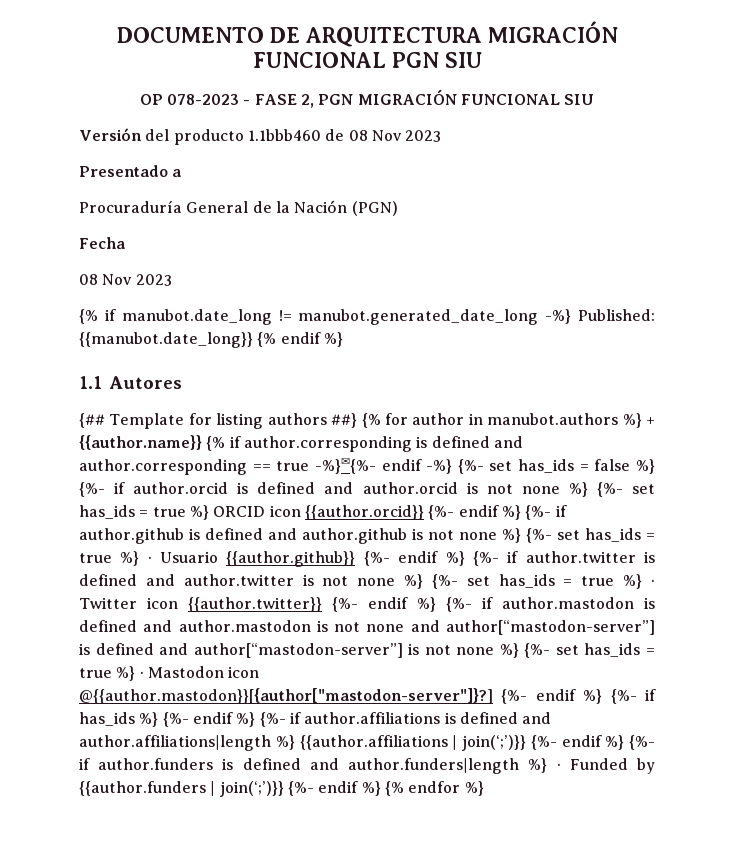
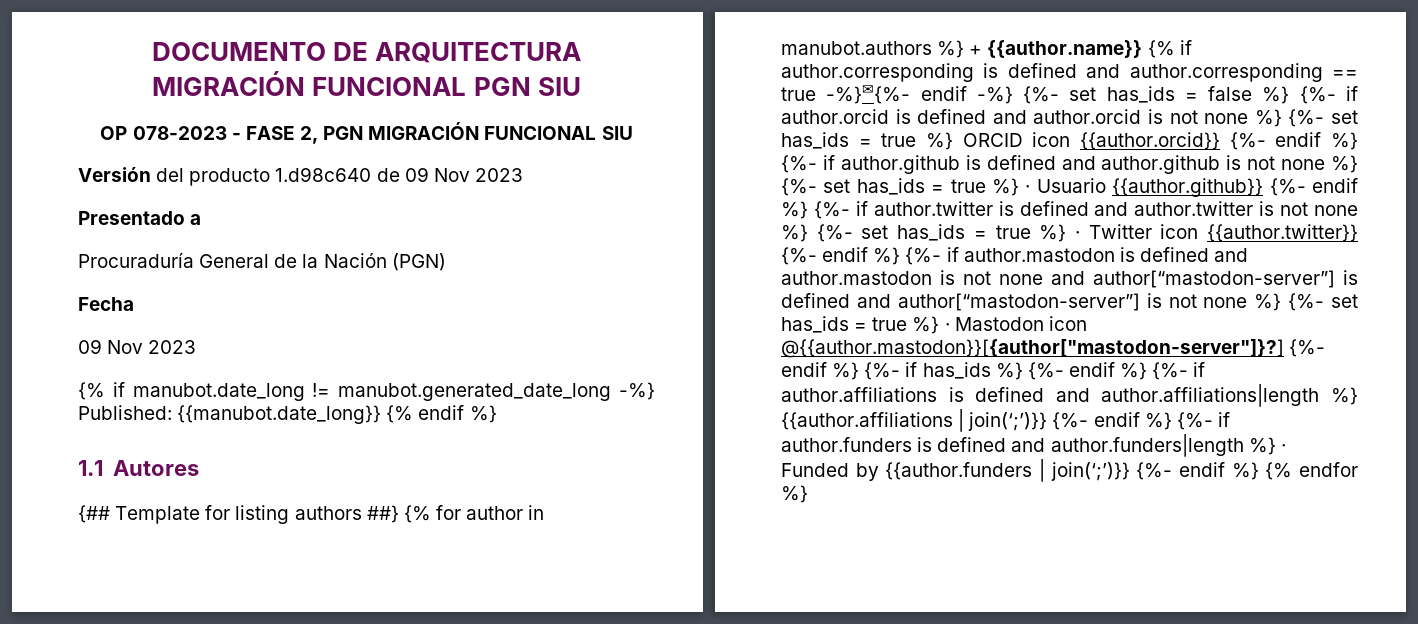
[247,129,368,141] 1.1bbb460 de 08 -> [275,167,429,182] 1.d98c640 de 09
[79,274,98,285] 08 -> [78,339,102,354] 09

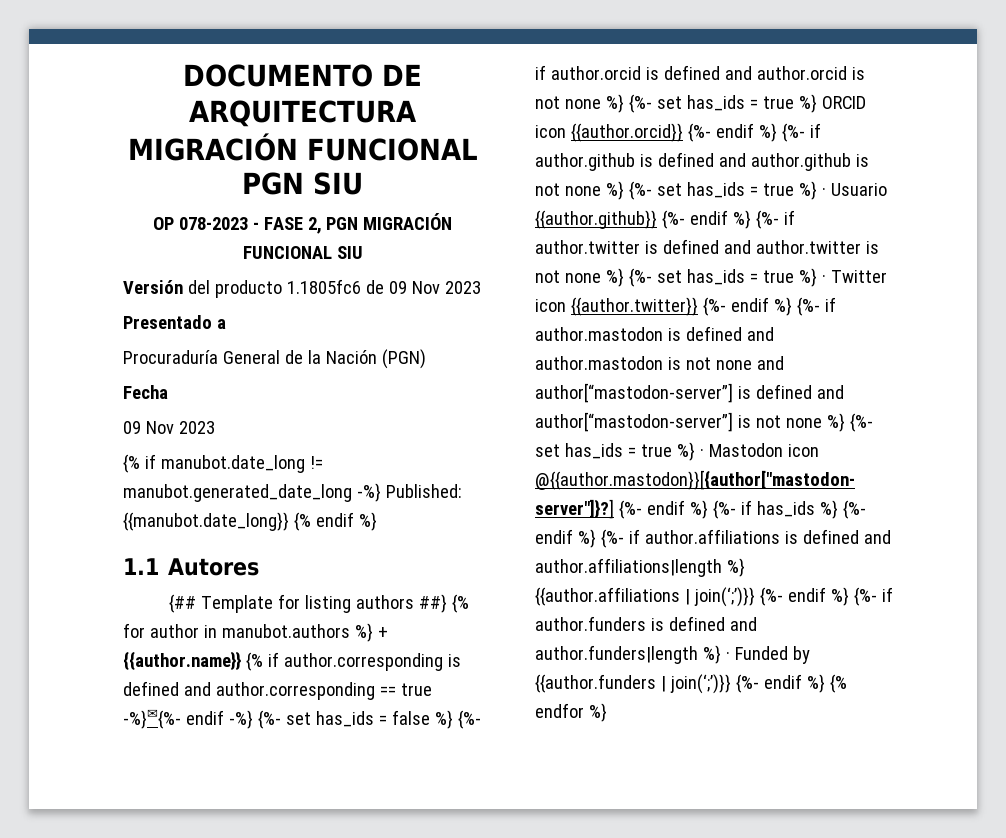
[275,167,372,182] 1.d98c640 -> [286,279,361,294] 1.1805fc6

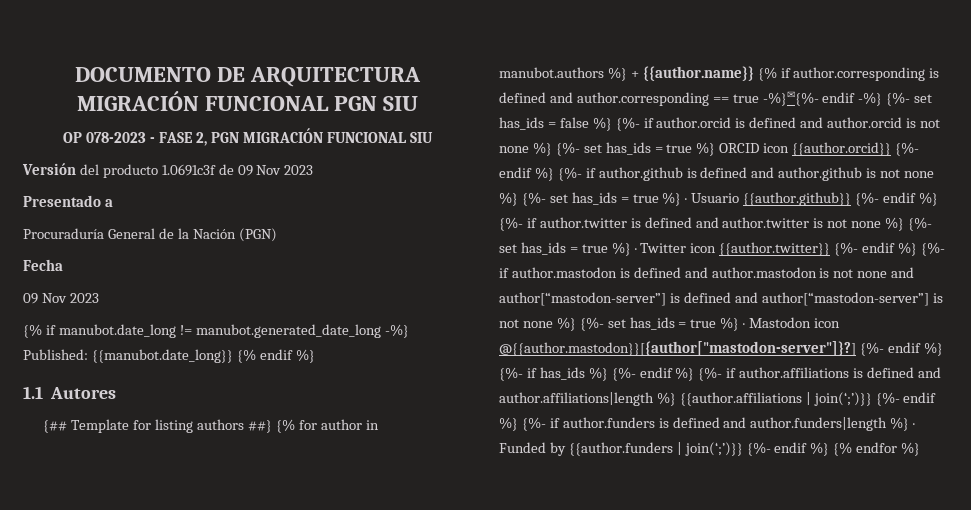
[286,279,361,294] 1.1805fc6 -> [161,164,216,176] 1.0691c3f

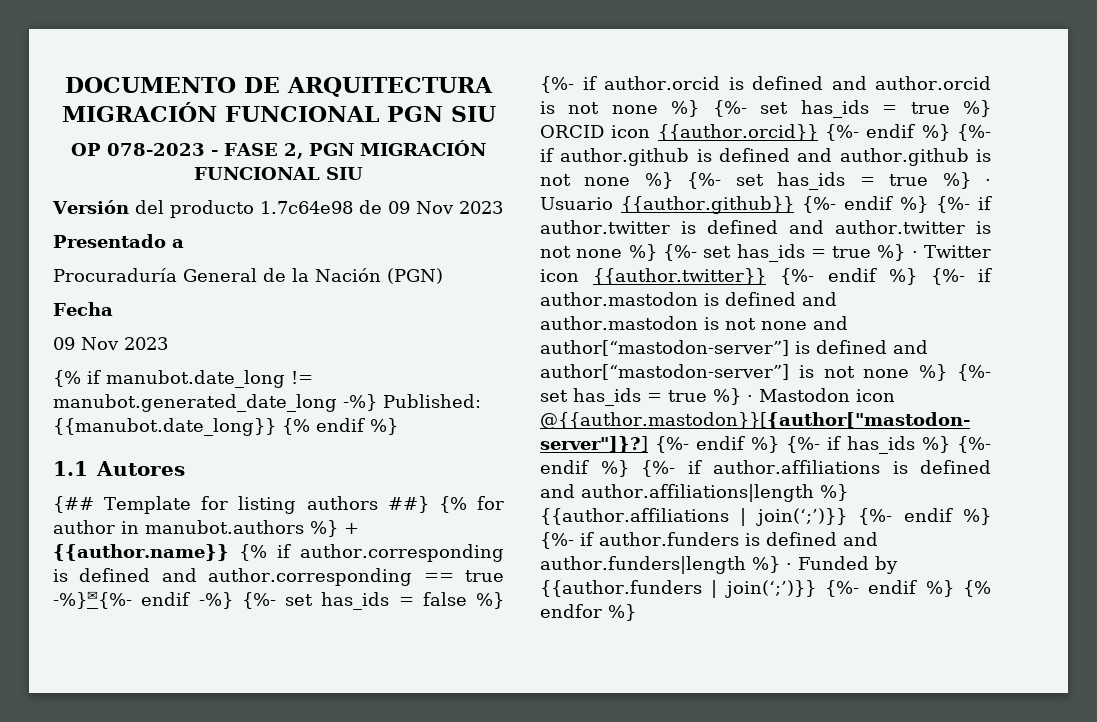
[161,164,216,176] 1.0691c3f -> [259,201,353,214] 1.7c64e98

